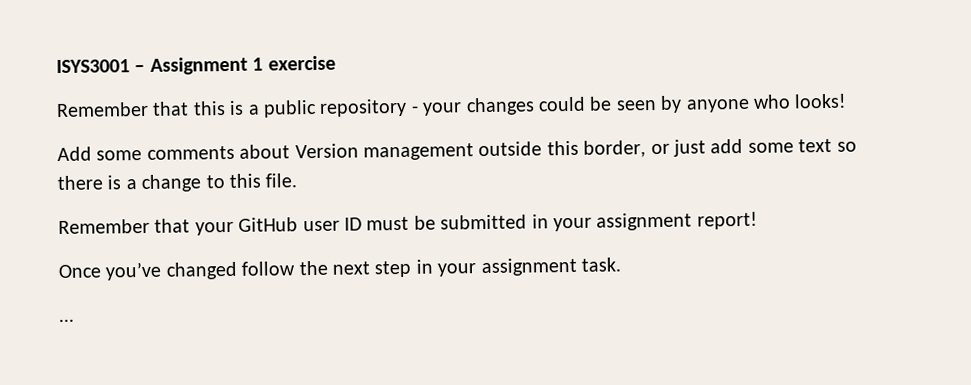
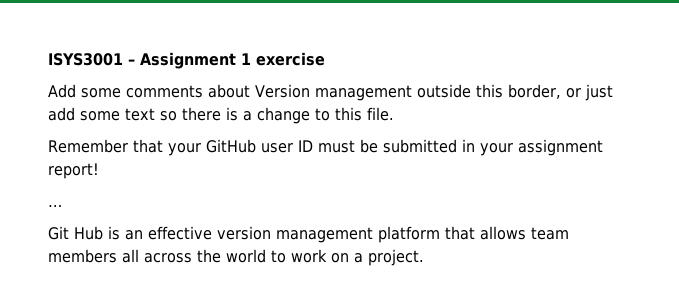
[56,93,848,118] // Remember that this is a public repository - your changes could be seen by anyone who looks! -> (325, 59) none
[58,257,621,281] [59,318,74,322] Once you’ve changed follow the next step in your assignment task. // … -> [48,205,62,207] [48,226,569,243] [48,249,424,266] … // Git Hub is an effective version management platform that allows team members all across the world to work on a project.

